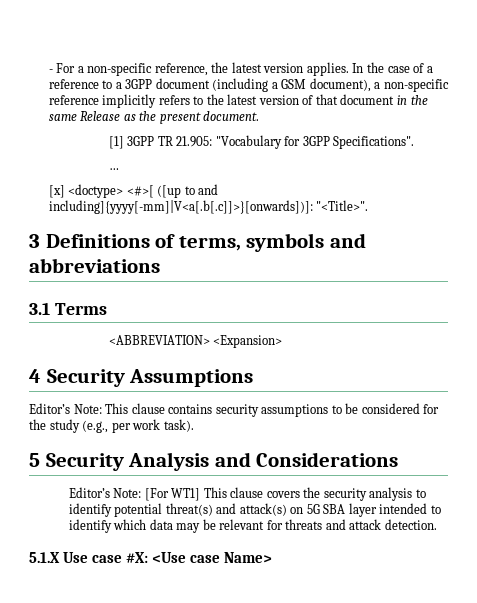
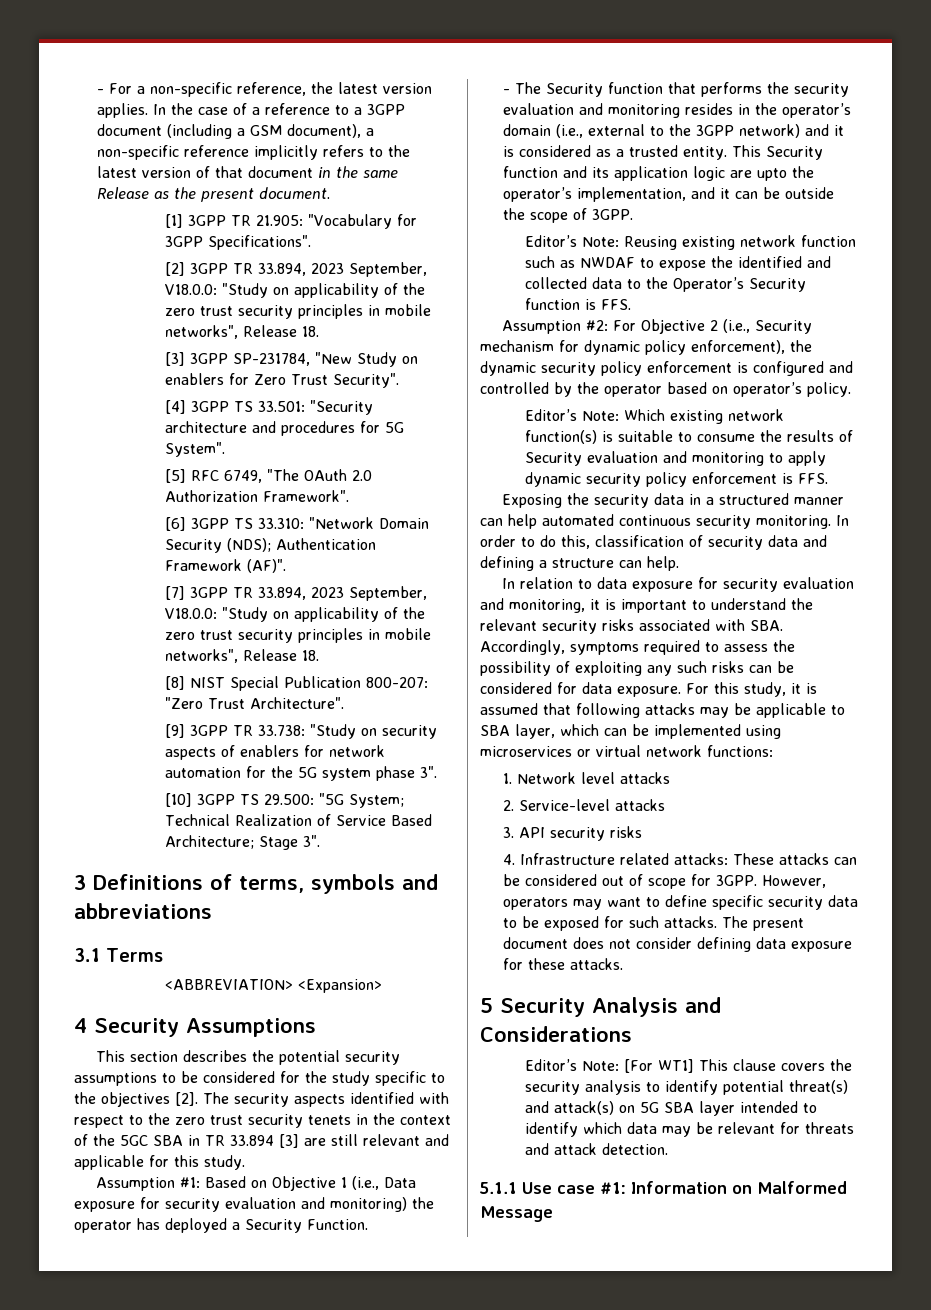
[108,168,119,170] [48,184,219,198] [48,200,369,214] … // [x] <doctype> <#>[ ([up to and including]{yyyy[-mm]|V<a[.b[.c]]>}[onwards])]: "<Title>". -> [164,262,427,277] [164,283,425,298] [164,304,431,319] [164,325,319,339] [164,352,418,367] [164,373,399,388] [164,400,373,415] [164,421,404,436] [164,442,225,457] [164,469,372,483] [164,490,349,502] [164,517,429,531] [164,538,376,553] [164,559,286,573] [164,586,427,601] [164,607,425,622] [164,628,431,643] [164,649,319,663] [164,676,428,691] [164,697,344,709] [164,724,437,739] [164,745,385,760] [164,766,437,781] [164,793,404,808] [164,814,432,826] [164,835,320,850] [2] 3GPP TR 33.894, 2023 September, V18.0.0: "Study on applicability of the zero trust security principles in mobile networks", Release 18. // [3] 3GPP SP-231784, "New Study on enablers for Zero Trust Security". // [4] 3GPP TS 33.501: "Security architecture and procedures for 5G System". // [5] RFC 6749, "The OAuth 2.0 Authorization Framework". // [6] 3GPP TS 33.310: "Network Domain Security (NDS); Authentication Framework (AF)". // [7] 3GPP TR 33.894, 2023 September, V18.0.0: "Study on applicability of the zero trust security principles in mobile networks", Release 18. // [8] NIST Special Publication 800-207: "Zero Trust Architecture". // [9] 3GPP TR 33.738: "Study on security aspects of enablers for network automation for the 5G system phase 3". // [10] 3GPP TS 29.500: "5G System; Technical Realization of Service Based Architecture; Stage 3".
[29,403,213,414] Editor’s Note: This clause contains -> [95,1050,340,1065] This section describes the potential
[82,419,194,433] (e.g., per work task). -> [375,1071,445,1086] [74,1092,449,1107] [74,1113,451,1128] [74,1134,449,1148] [74,1155,245,1170] [95,1176,416,1191] [74,1197,434,1212] [74,1218,368,1233] [502,82,849,97] [502,103,851,118] [502,124,844,138] [502,145,823,160] [502,166,814,181] [502,187,834,202] [502,208,633,223] [525,235,857,250] [525,256,832,271] [525,277,807,292] [525,298,632,310] [501,319,812,334] [480,340,812,355] [480,361,853,376] [480,382,851,397] [525,409,785,424] [525,430,854,444] [525,451,827,466] [525,472,829,487] [501,493,844,508] [480,514,849,529] [480,535,827,550] [480,556,679,571] [501,577,854,592] [480,598,813,613] [480,619,783,634] [480,640,795,655] [480,661,794,676] [480,682,817,697] [480,703,845,718] [480,724,781,739] [480,745,773,757] [502,772,670,784] [502,799,665,811] [502,826,642,841] [502,853,857,865] [502,874,826,889] [502,895,858,910] [502,916,804,931] [502,937,852,952] [502,958,623,970] specific to the objectives [2]. The security aspects identified with respect to the zero trust security tenets in the context of the 5GC SBA in TR 33.894 [3] are still relevant and applicable for this study. // Assumption #1: Based on Objective 1 (i.e., Data exposure for security evaluation and monitoring) the operator has deployed a Security Function. // - The Security function that performs the security evaluation and monitoring resides in the operator’s domain (i.e., external to the 3GPP network) and it is considered as a trusted entity. This Security function and its application logic are upto the operator’s implementation, and it can be outside the scope of 3GPP. // Editor’s Note: Reusing existing network function such as NWDAF to expose the identified and collected data to the Operator’s Security function is FFS. // Assumption #2: For Objective 2 (i.e., Security mechanism for dynamic policy enforcement), the dynamic security policy enforcement is configured and controlled by the operator based on operator’s policy. // Editor’s Note: Which existing network function(s) is suitable to consume the results of Security evaluation and monitoring to apply dynamic security policy enforcement is FFS. // Exposing the security data in a structured manner can help automated continuous security monitoring. In order to do this, classification of security data and defining a structure can help. // In relation to data exposure for security evaluation and monitoring, it is important to understand the relevant security risks associated with SBA. Accordingly, symptoms required to assess the possibility of exploiting any such risks can be considered for data exposure. For this study, it is assumed that following attacks may be applicable to SBA layer, which can be implemented using microservices or virtual network functions: // 1. Network level attacks // 2. Service-level attacks // 3. API security risks // 4. Infrastructure related attacks: These attacks can be considered out of scope for 3GPP. However, operators may want to define specific security data to be exposed for such attacks. The present document does not consider defining data exposure for these attacks.
[29,552,60,563] 5.1.X -> [480,1182,517,1194] 5.1.1
[126,552,273,563] #X: <Use case Name> -> [600,1181,847,1194] [480,1206,553,1222] #1: Information on Malformed Message

